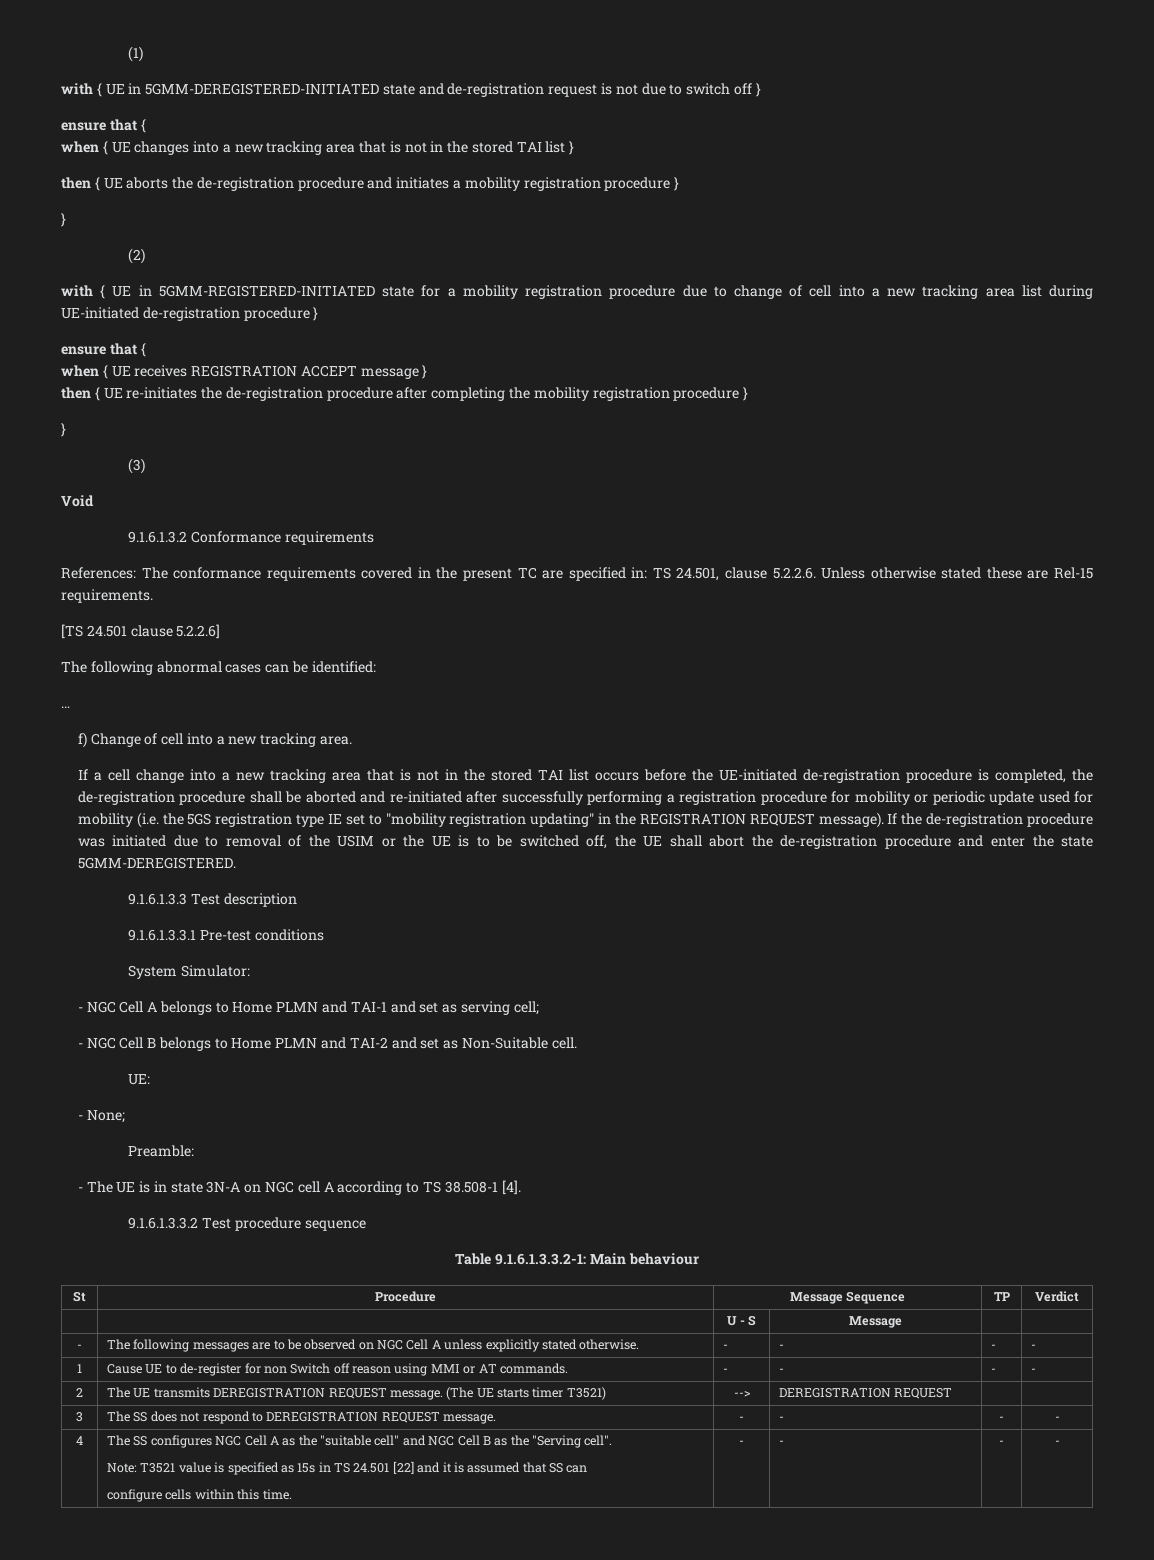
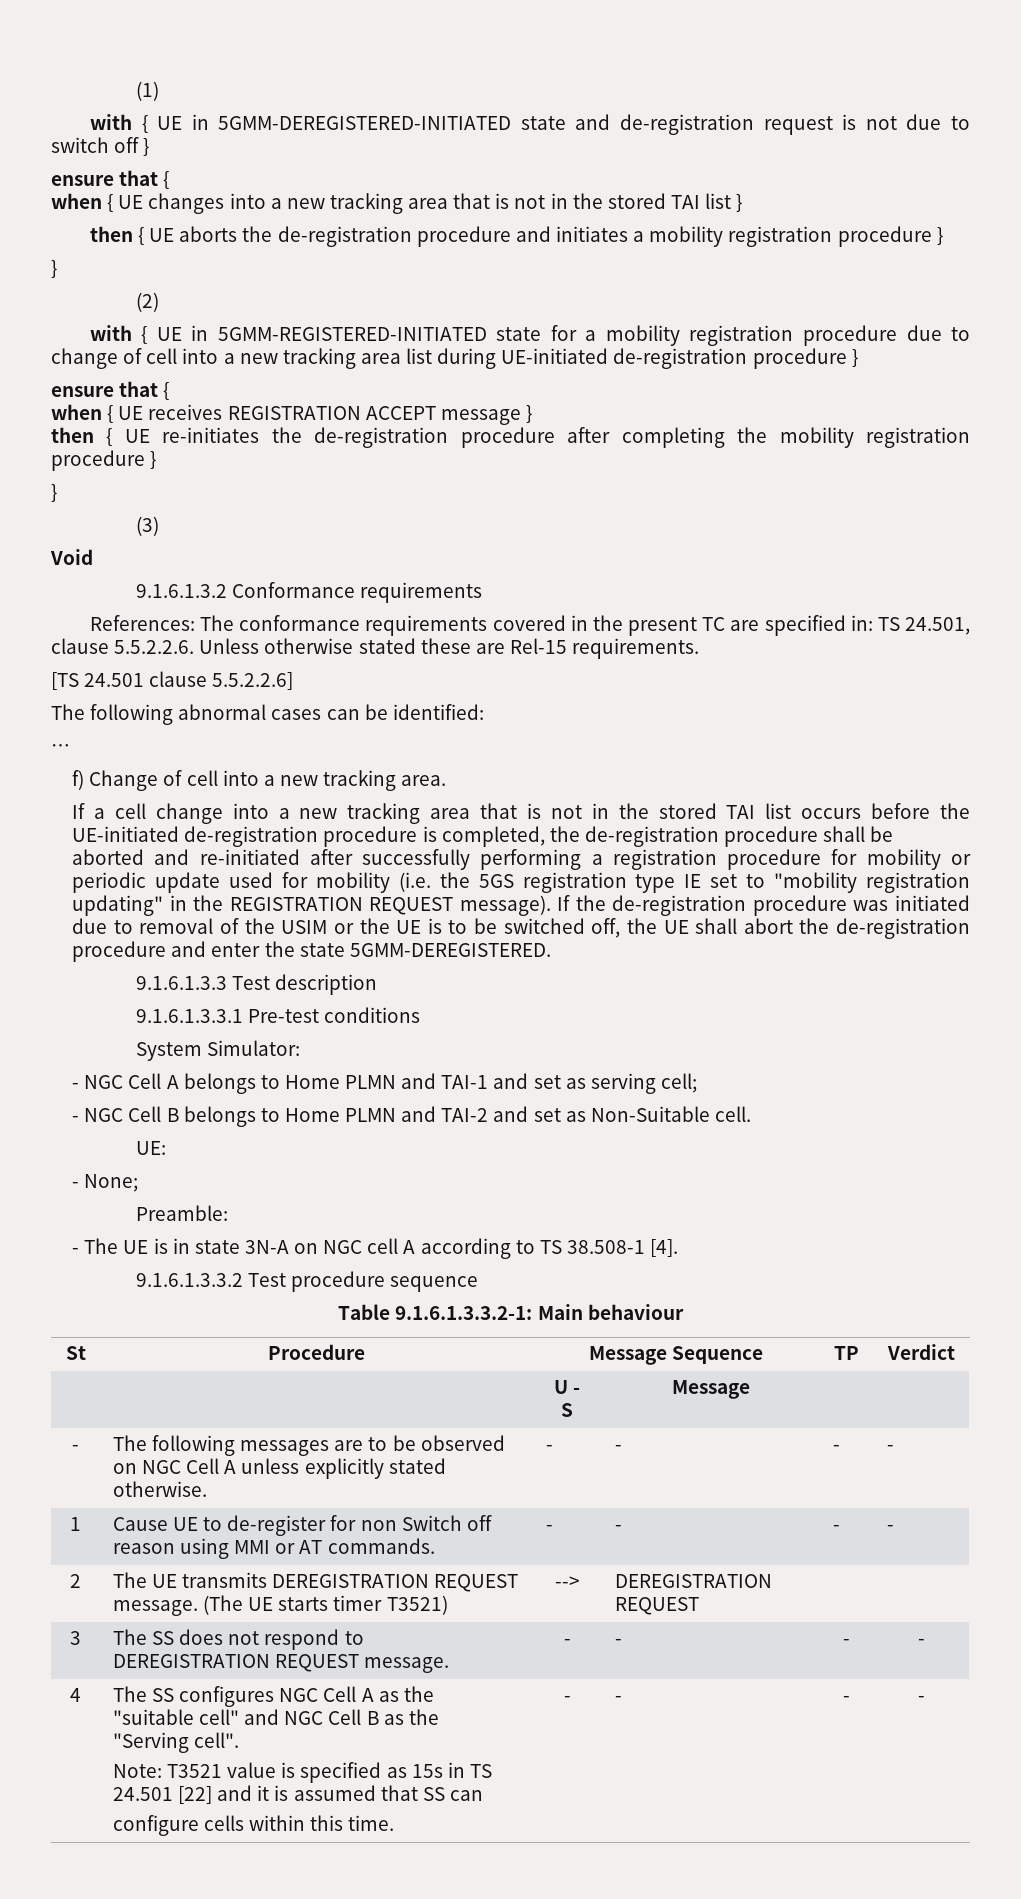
[772,567,816,579] 5.2.2.6. -> [114,640,195,654] 5.5.2.2.6.
[176,624,221,639] 5.2.2.6] -> [212,672,294,690] 5.5.2.2.6]

